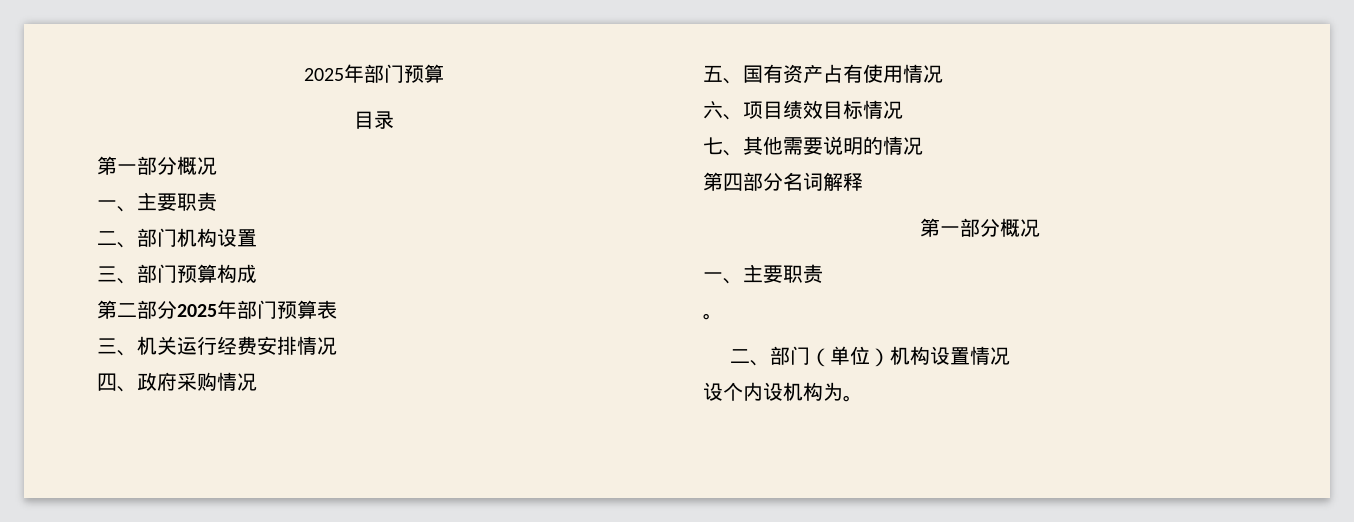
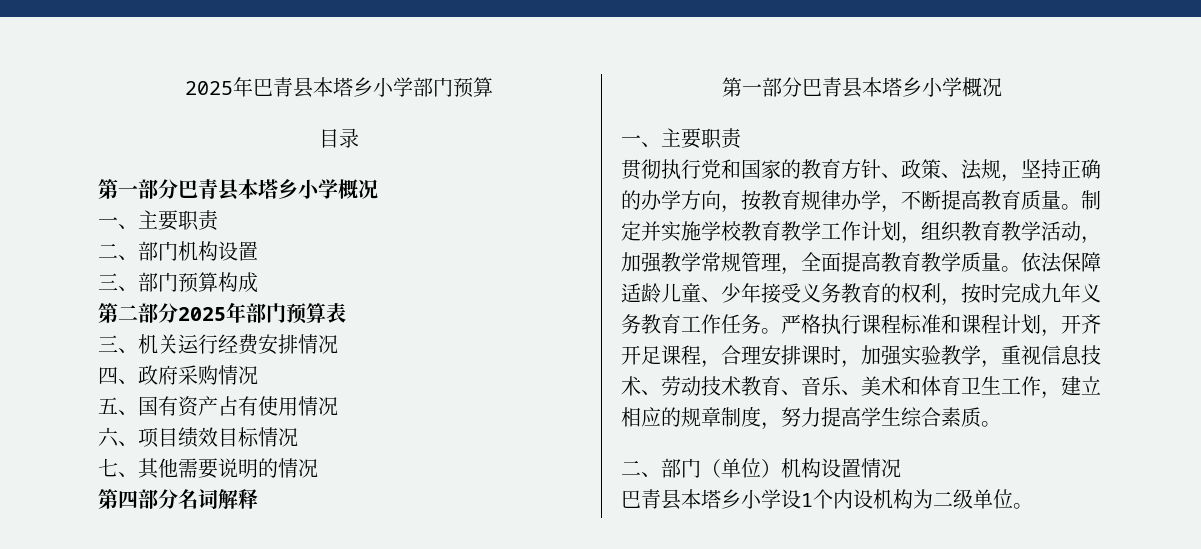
[304,64,364,83] 2025年 -> [185,77,413,98] 2025年巴青县本塔乡小学
(177, 165) none -> [178,178,338,200] 巴青县本塔乡小学
[1000,218,1040,237] [703,264,823,284] 概况 // 一、主要职责 // -> [802,77,1002,98] [621,128,742,149] [621,159,1101,182] [621,190,1101,213] [621,221,1101,244] [621,252,1101,275] [621,283,1101,306] [621,314,1101,337] [621,345,1101,368] [621,376,1101,399] [621,406,981,430] 巴青县本塔乡小学概况 // 一、主要职责 // 贯彻执行党和国家的教育方针、政策、法规，坚持正确的办学方向，按教育规律办学，不断提高教育质量。制定并实施学校教育教学工作计划，组织教育教学活动，加强教学常规管理，全面提高教育教学质量。依法保障适龄儿童、少年接受义务教育的权利，按时完成九年义务教育工作任务。严格执行课程标准和课程计划，开齐开足课程，合理安排课时，加强实验教学，重视信息技术、劳动技术教育、音乐、美术和体育卫生工作，建立相应的规章制度，努力提高学生综合素质
[703,382,723,401] 设 -> [621,489,813,510] 巴青县本塔乡小学设1
(843, 391) none -> [933,489,1013,509] 二级单位

